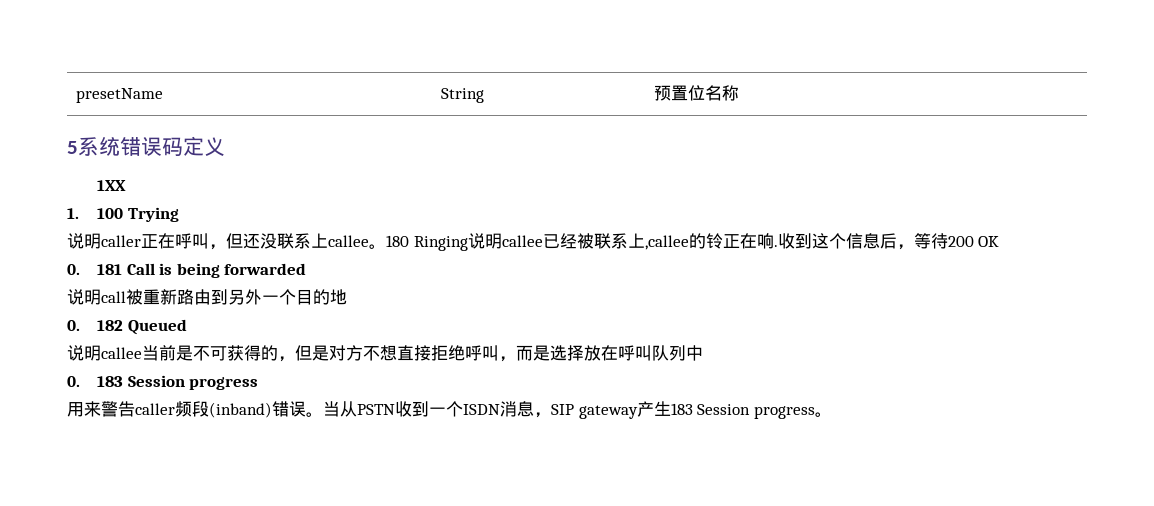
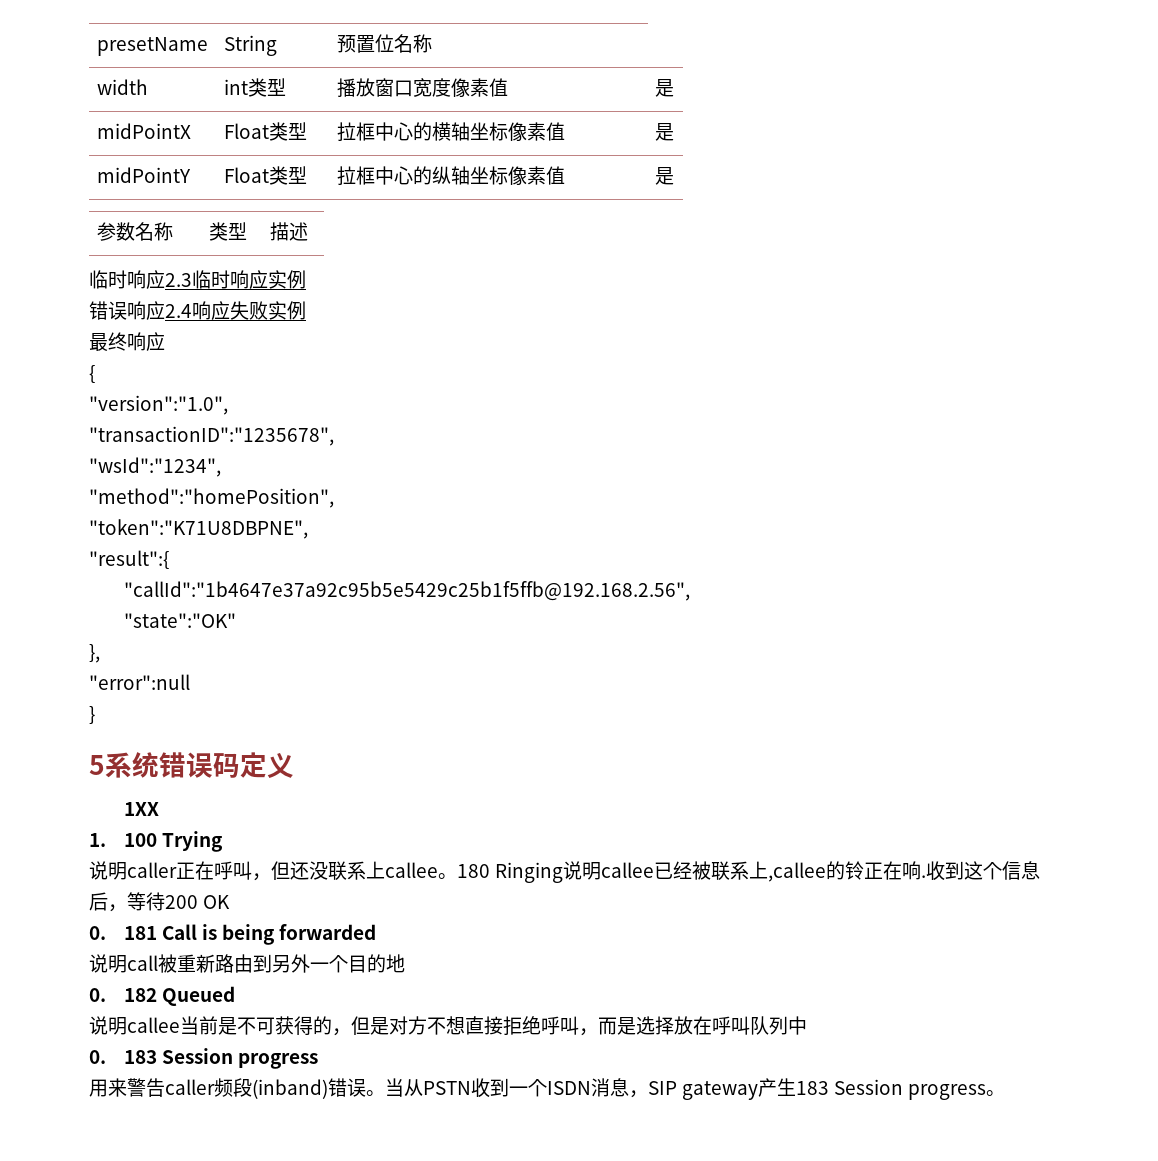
(740, 93) none -> [96,79,148,95] [223,78,286,97] [336,78,508,98] [654,79,674,97] [96,123,191,139] [223,122,307,141] [336,122,565,142] [654,123,674,141] [96,167,191,183] [223,166,307,185] [336,166,565,186] [654,167,674,185] [96,222,173,241] [208,222,247,241] [269,222,308,241] [89,270,306,289] [89,301,306,320] [89,332,165,351] [89,365,95,383] [89,395,228,415] [89,426,334,446] [89,457,221,477] [89,488,334,508] [89,519,308,539] [89,550,169,569] [123,581,690,601] [123,613,236,628] [89,644,100,663] [89,674,190,690] [89,706,95,724] // width | int类型 | 播放窗口宽度像素值 | 是 // midPointX | Float类型 | 拉框中心的横轴坐标像素值 | 是 // midPointY | Float类型 | 拉框中心的纵轴坐标像素值 | 是 // 参数名称 | 类型 | 描述 // 临时响应2.3临时响应实例 // 错误响应2.4响应失败实例 // 最终响应 // { // "version":"1.0", // "transactionID":"1235678", // "wsId":"1234", // "method":"homePosition", // "token":"K71U8DBPNE", // "result":{ // "callId":"1b4647e37a92c95b5e5429c25b1f5ffb@192.168.2.56", // "state":"OK" // }, // "error":null // }

